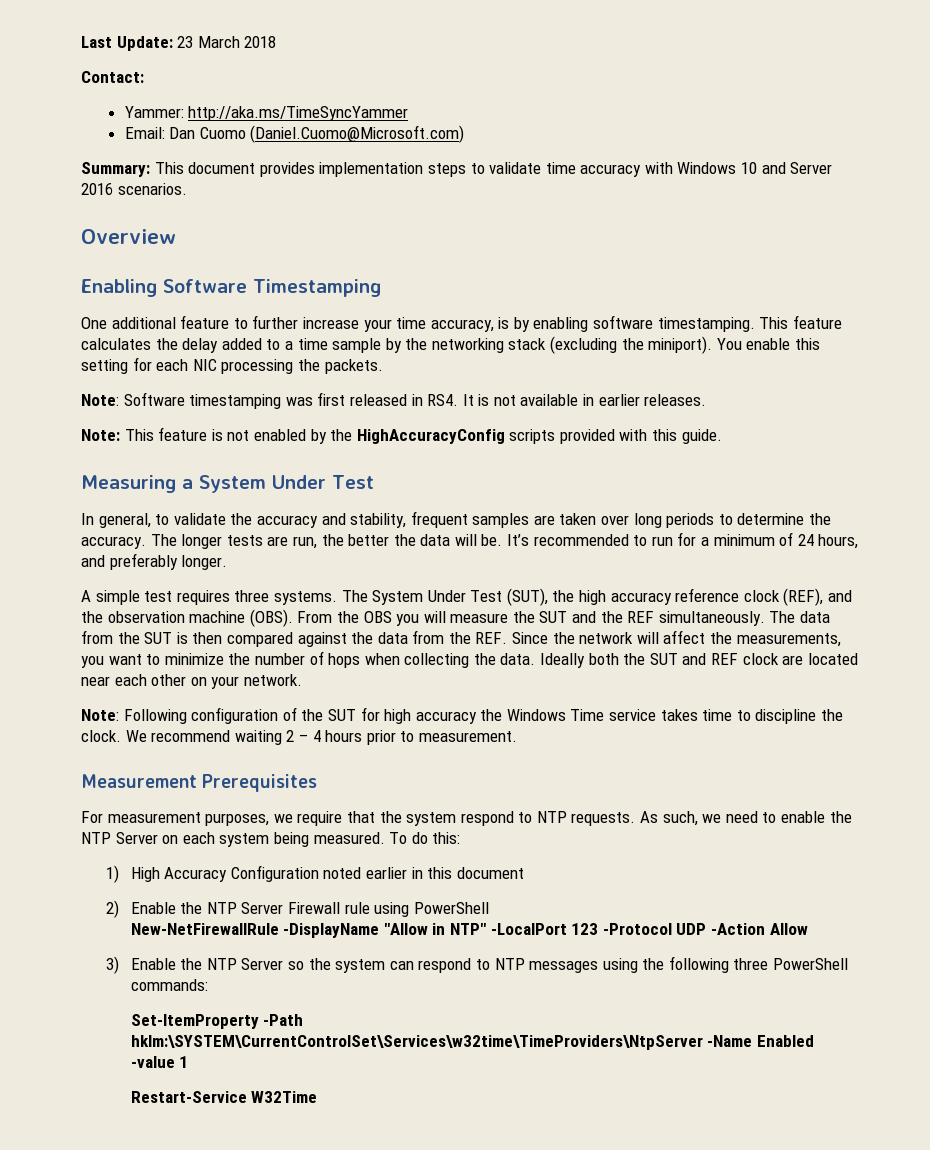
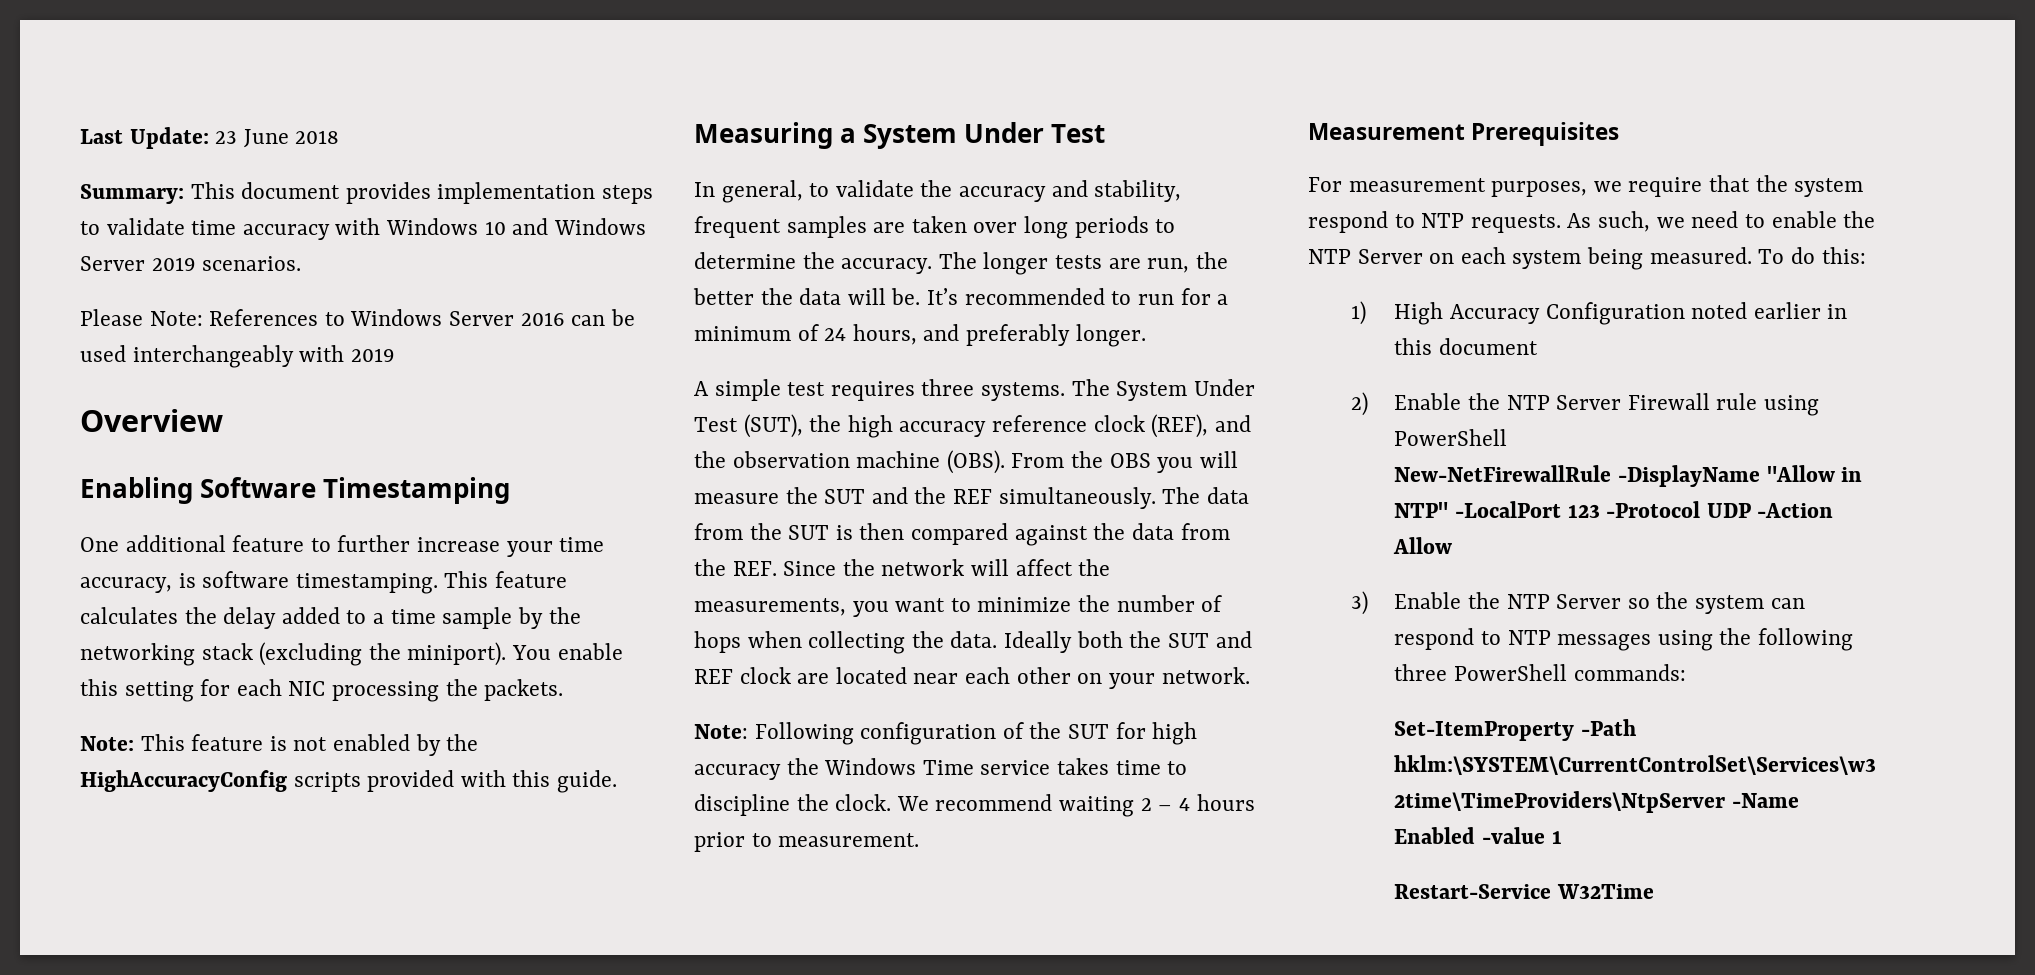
[197,36,240,48] March -> [243,129,289,148] June
[81,71,144,83] [124,106,409,121] [124,125,465,143] // Contact: // Yammer: http://aka.ms/TimeSyncYammer // Email: Dan Cuomo (Daniel.Cuomo@Microsoft.com) -> (340, 137) none
[790,162,833,174] [81,183,187,195] Server 2016 scenarios. -> [553,218,646,235] [80,256,302,271] [80,309,635,326] [80,345,395,368] Windows Server 2019 scenarios. // Please Note: References to Windows Server 2016 can be used interchangeably with 2019
[513,317,589,332] by enabling -> (196, 580) none
[81,392,707,409] // Note: Software timestamping was first released in RS4. It is not available in earlier releases. -> (564, 690) none

